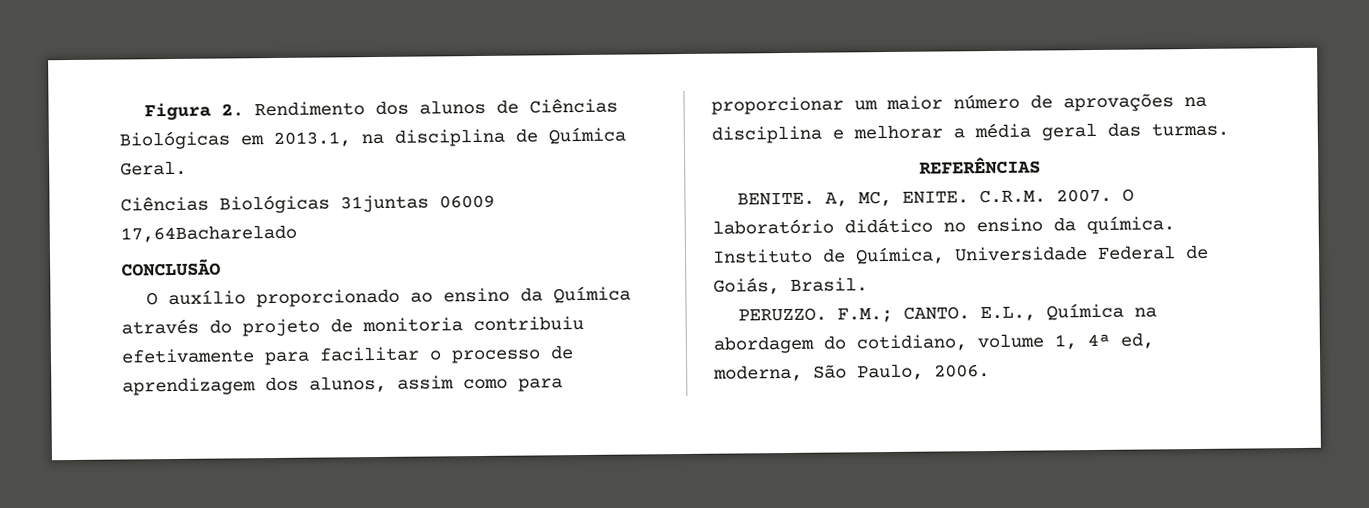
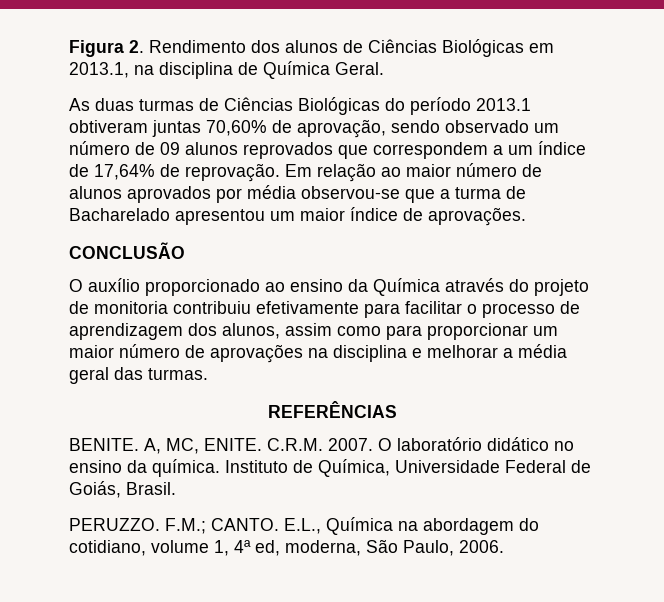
[120,194,495,214] [120,224,297,243] Ciências Biológicas 31juntas 06009 17,64Bacharelado -> [69,97,531,115] [69,119,559,138] [69,141,586,159] [69,163,542,182] [69,185,526,203] [69,207,526,226] As duas turmas de Ciências Biológicas do período 2013.1 obtiveram juntas 70,60% de aprovação, sendo observado um número de 09 alunos reprovados que correspondem a um índice de 17,64% de reprovação. Em relação ao maior número de alunos aprovados por média observou-se que a turma de Bacharelado apresentou um maior índice de aprovações.

